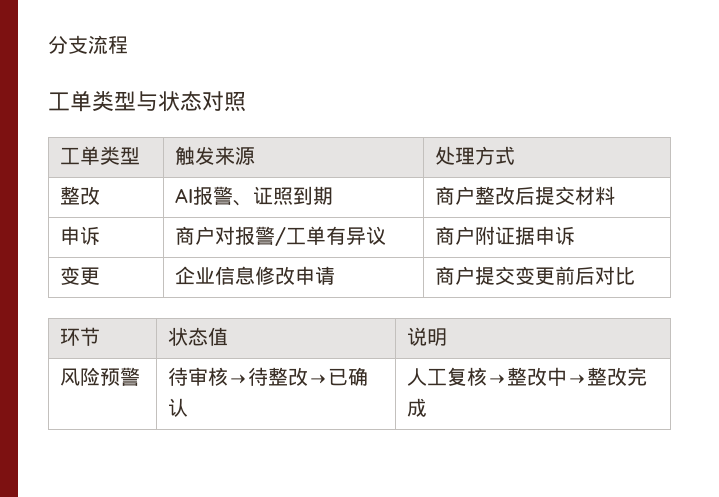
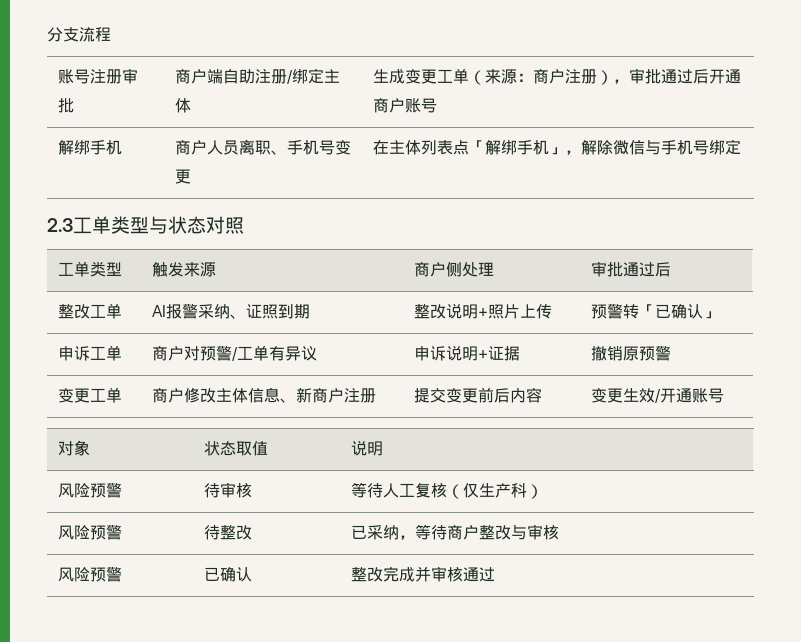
(128, 44) // -> [58,68,139,84] [58,98,75,113] [175,68,341,84] [175,98,192,113] [373,68,742,85] [373,98,438,113] [58,140,123,155] [175,139,352,155] [175,169,192,184] [373,139,742,155] [47,218,73,232] // 账号注册审批 | 商户端自助注册/绑定主体 | 生成变更工单（来源：商户注册），审批通过后开通商户账号 // 解绑手机 | 商户人员离职、手机号变更 | 在主体列表点「解绑手机」，解除微信与手机号绑定 // 2.3
(256, 156) none -> [414,262,463,277] 商户侧
[475,146,516,165] [60,186,101,205] 方式 // 整改 -> [591,261,672,277] [58,303,123,319] | 审批通过后 // 整改工单
(234, 195) none -> [198,304,231,319] 采纳
[435,186,616,205] [60,226,101,245] 商户整改后提交材料 // 申诉 -> [414,303,553,319] [591,304,720,319] [58,345,123,361] 整改说明+照片上传 | 预警转「已确认」 // 申诉工单
[235,226,256,245] 报 -> [200,346,217,361] 预
[435,226,496,245] 商户附 -> [414,345,489,361] 申诉说明+
[535,226,576,245] [60,266,101,285] [175,266,336,285] [435,266,636,285] [60,327,101,346] [168,327,209,346] 申诉 // 变更 | 企业信息修改申请 | 商户提交变更前后对比 // 环节 | 状态 -> [591,346,672,361] [58,387,123,403] [152,387,377,403] [414,387,543,403] [591,388,725,403] [58,440,91,456] [204,441,253,456] | 撤销原预警 // 变更工单 | 商户修改主体信息、新商户注册 | 提交变更前后内容 | 变更生效/开通账号 // 对象 | 状态取
[228,367,369,386] [168,398,189,417] [407,367,648,386] [407,398,428,417] →待整改→已确认 | 人工复核→整改中→整改完成 -> [351,482,544,499] [58,525,123,540] [204,525,253,540] [351,524,560,540] [58,567,123,582] [204,567,253,582] [351,566,496,582] | 等待人工复核（仅生产科） // 风险预警 | 待整改 | 已采纳，等待商户整改与审核 // 风险预警 | 已确认 | 整改完成并审核通过

